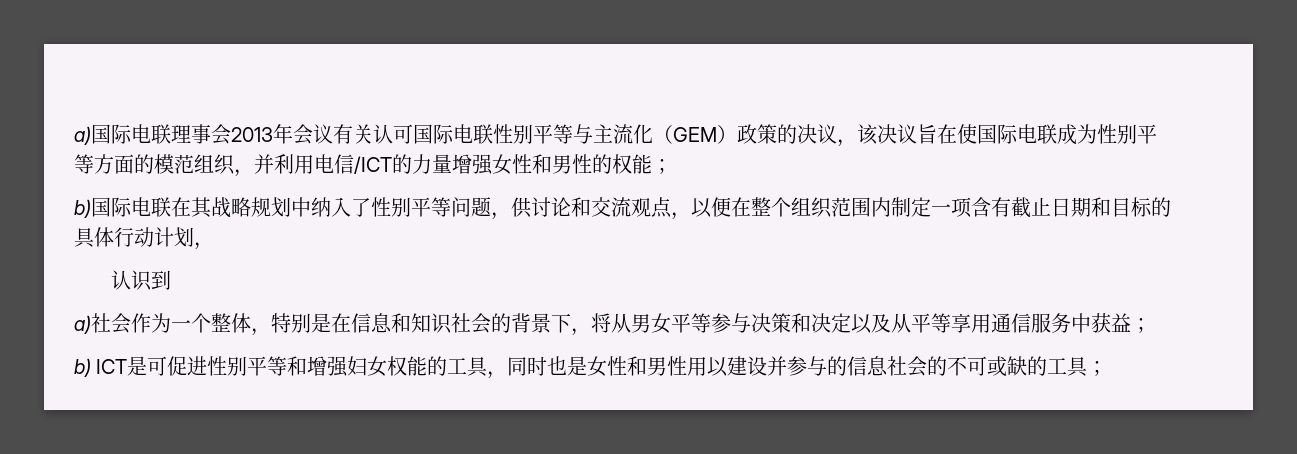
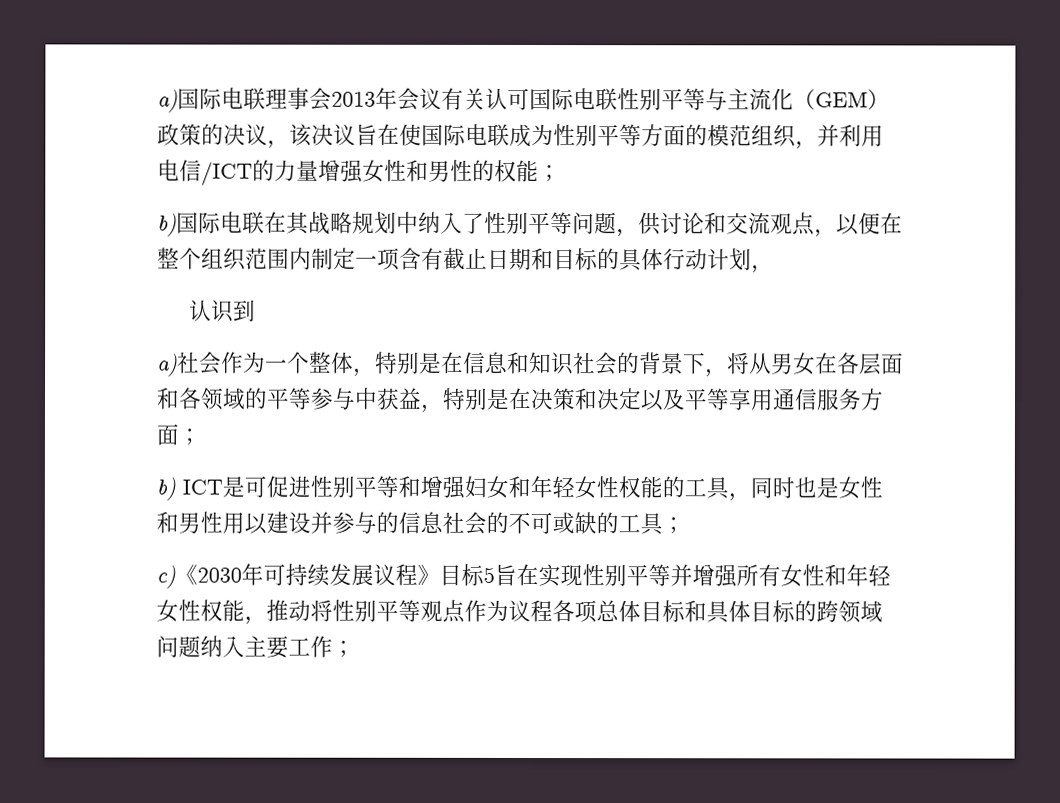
[671,313,751,333] 平等参与 -> [815,352,904,376] [156,387,532,413] 在各层面和各领域的平等参与中获益，特别是在
[891,313,911,333] 从 -> (686, 400) none
[1071,313,1131,333] 中获益 -> [860,388,884,411] [156,423,179,446] 方面
(388, 366) none -> [508,475,619,500] 和年轻女性
(1108, 368) none -> [156,563,891,589] [156,599,883,625] [156,635,355,659] // c)《2030年可持续发展议程》目标5旨在实现性别平等并增强所有女性和年轻女性权能，推动将性别平等观点作为议程各项总体目标和具体目标的跨领域问题纳入主要工作；

